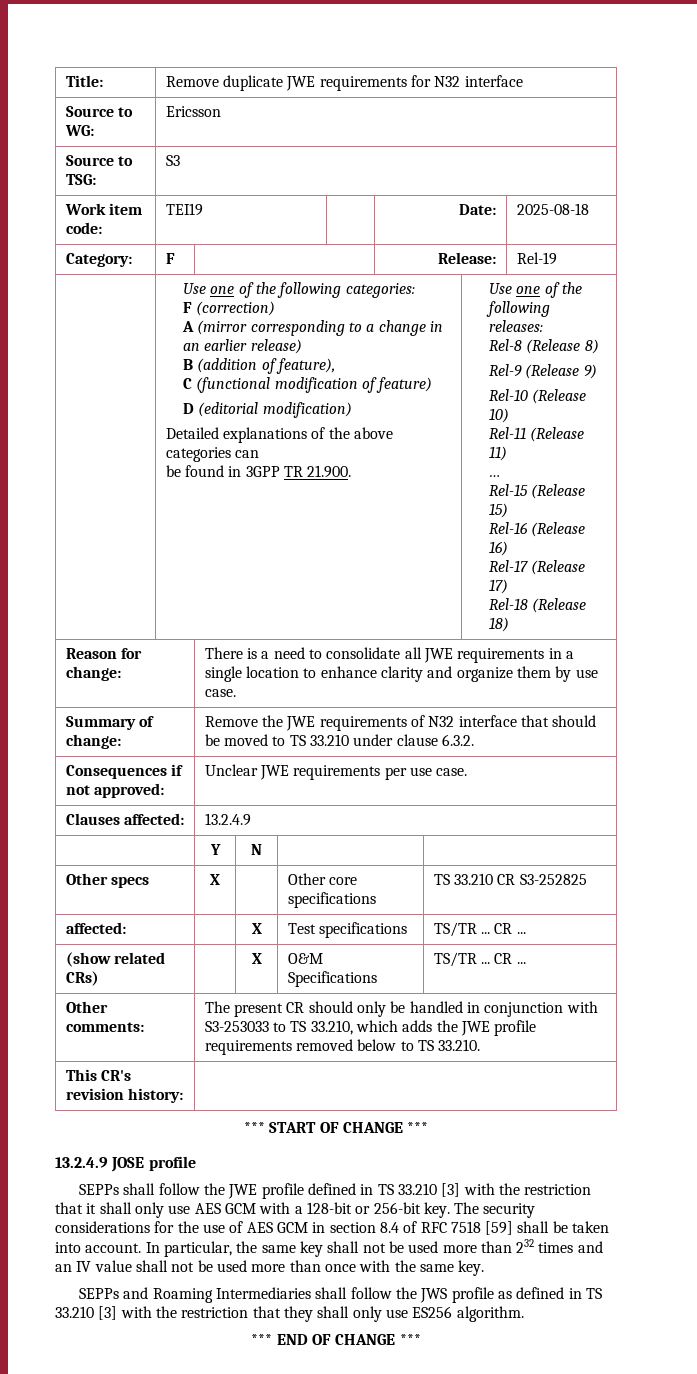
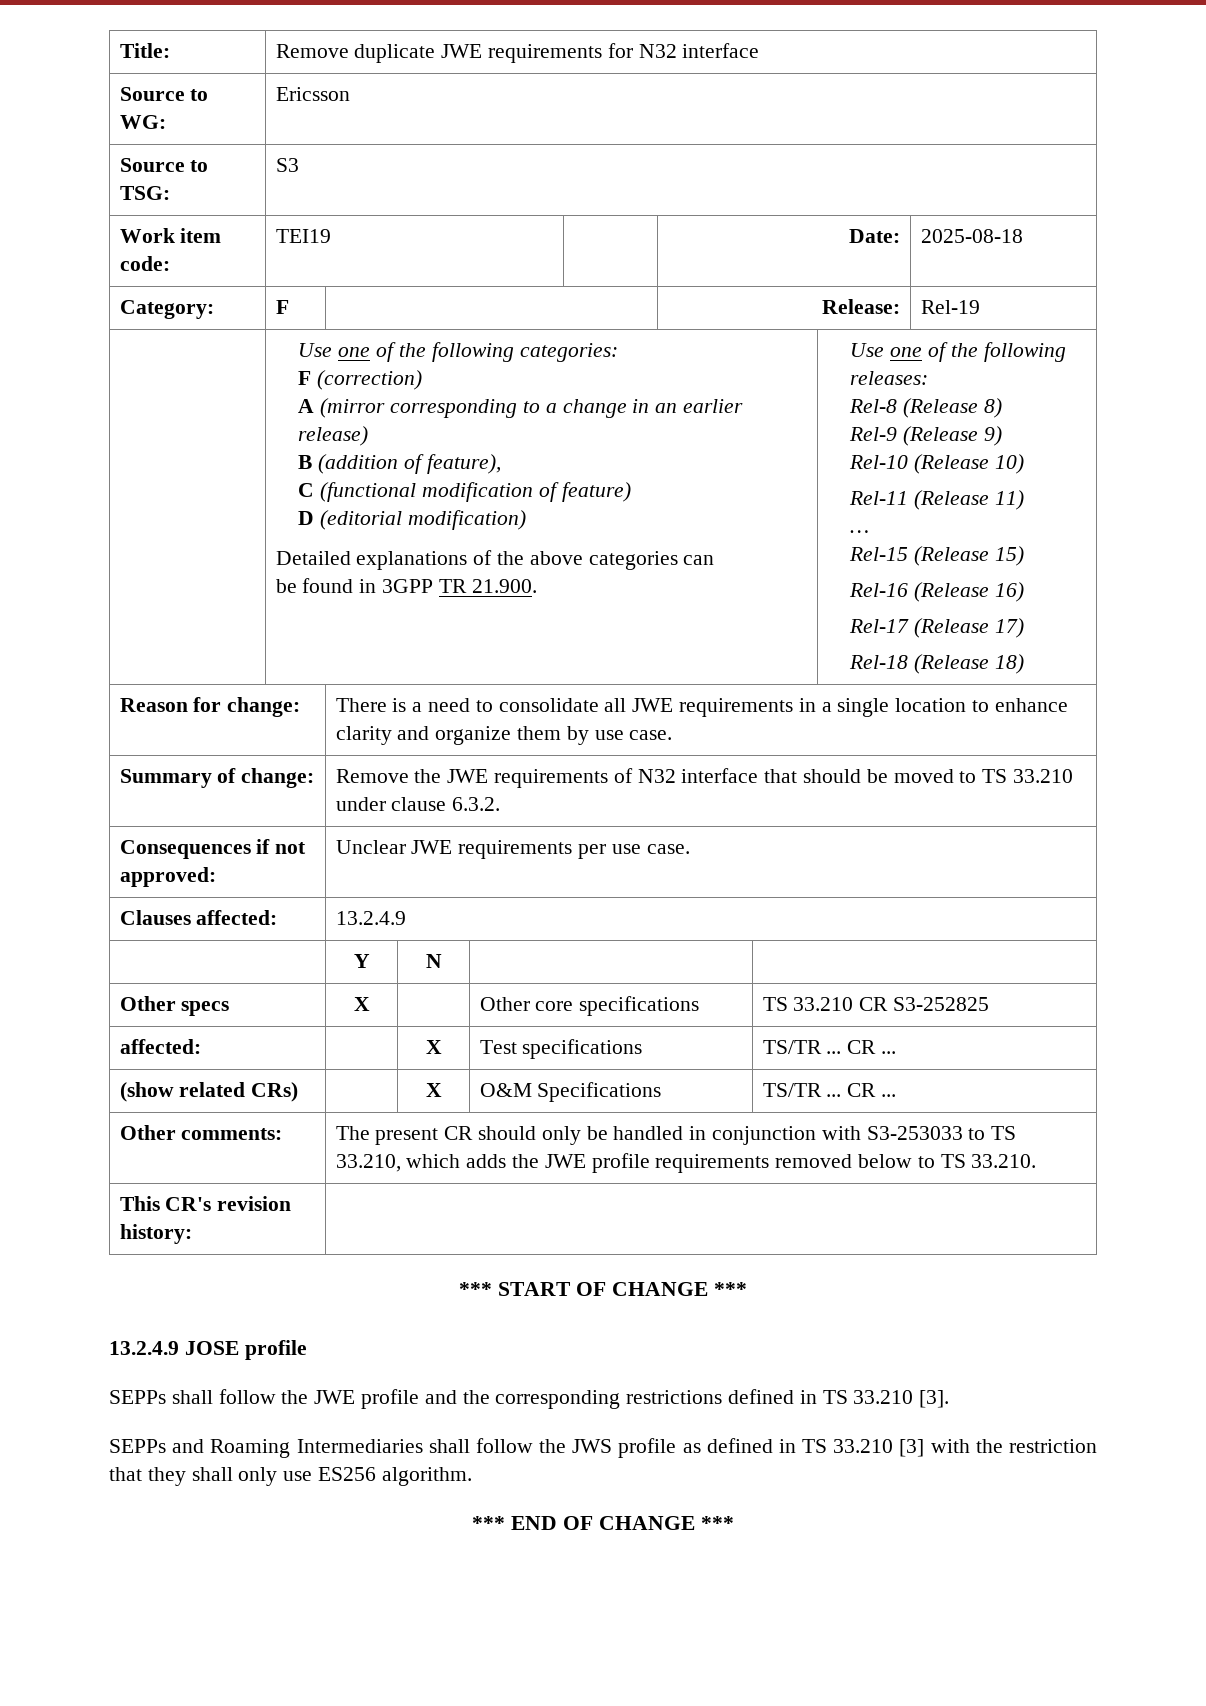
[308,1183,592,1197] [55,1202,536,1218] [55,1221,610,1235] [55,1239,603,1257] [55,1260,485,1276] defined in TS 33.210 [3] with the restriction that it shall only use AES GCM with a 128-bit or 256-bit key. The security considerations for the use of AES GCM in section 8.4 of RFC 7518 [59] shall be taken into account. In particular, the same key shall not be used more than 232 times and an IV value shall not be used more than once with the same key. -> [424,1389,950,1409] and the corresponding restrictions defined in TS 33.210 [3].

